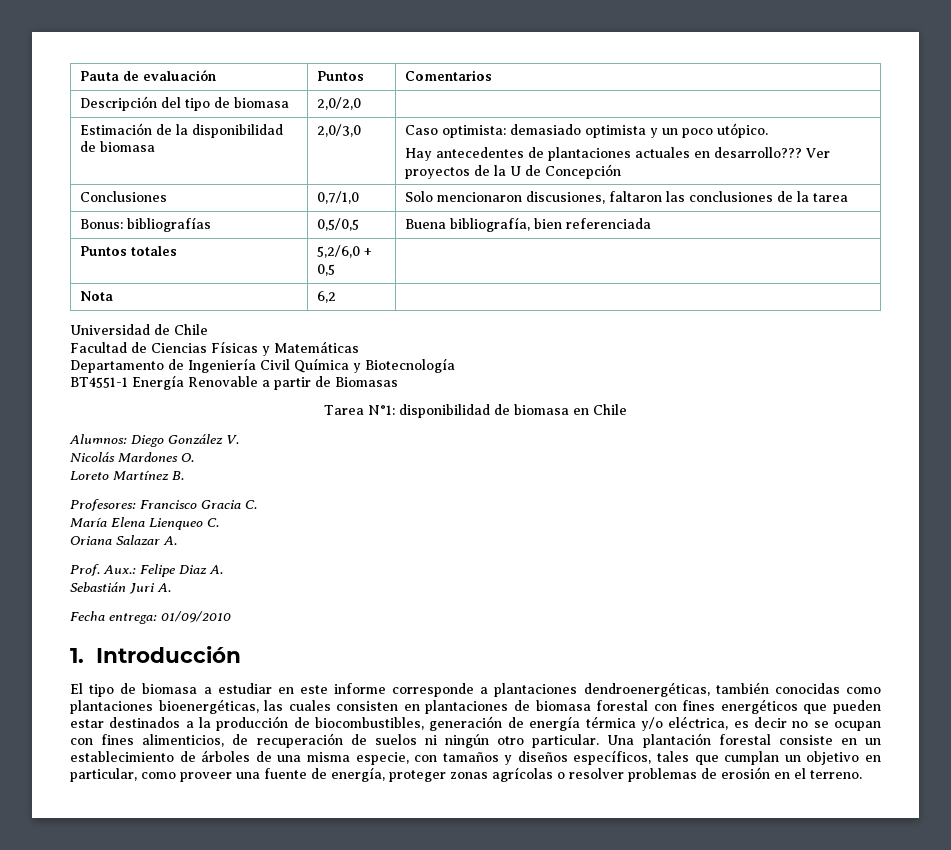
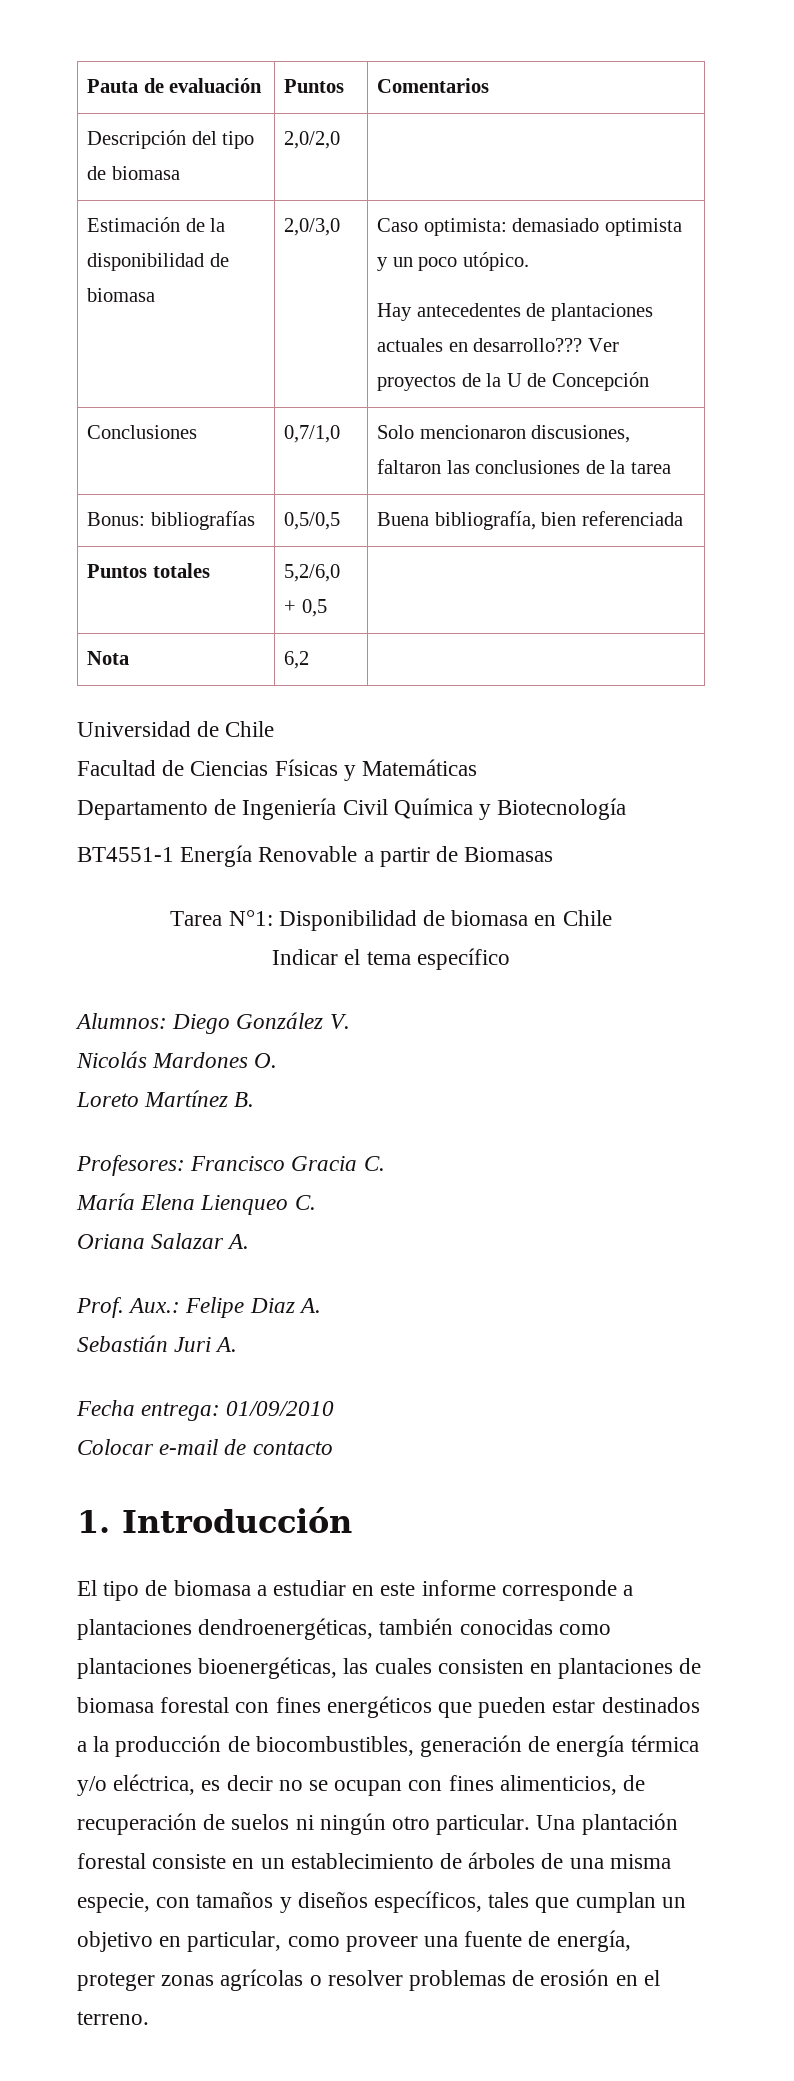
[399,404,490,418] disponibilidad -> [278,910,417,931] Disponibilidad
(627, 409) none -> [272,948,510,970] // Indicar el tema específico
(231, 617) none -> [77,1439,333,1455] // Colocar e-mail de contacto

